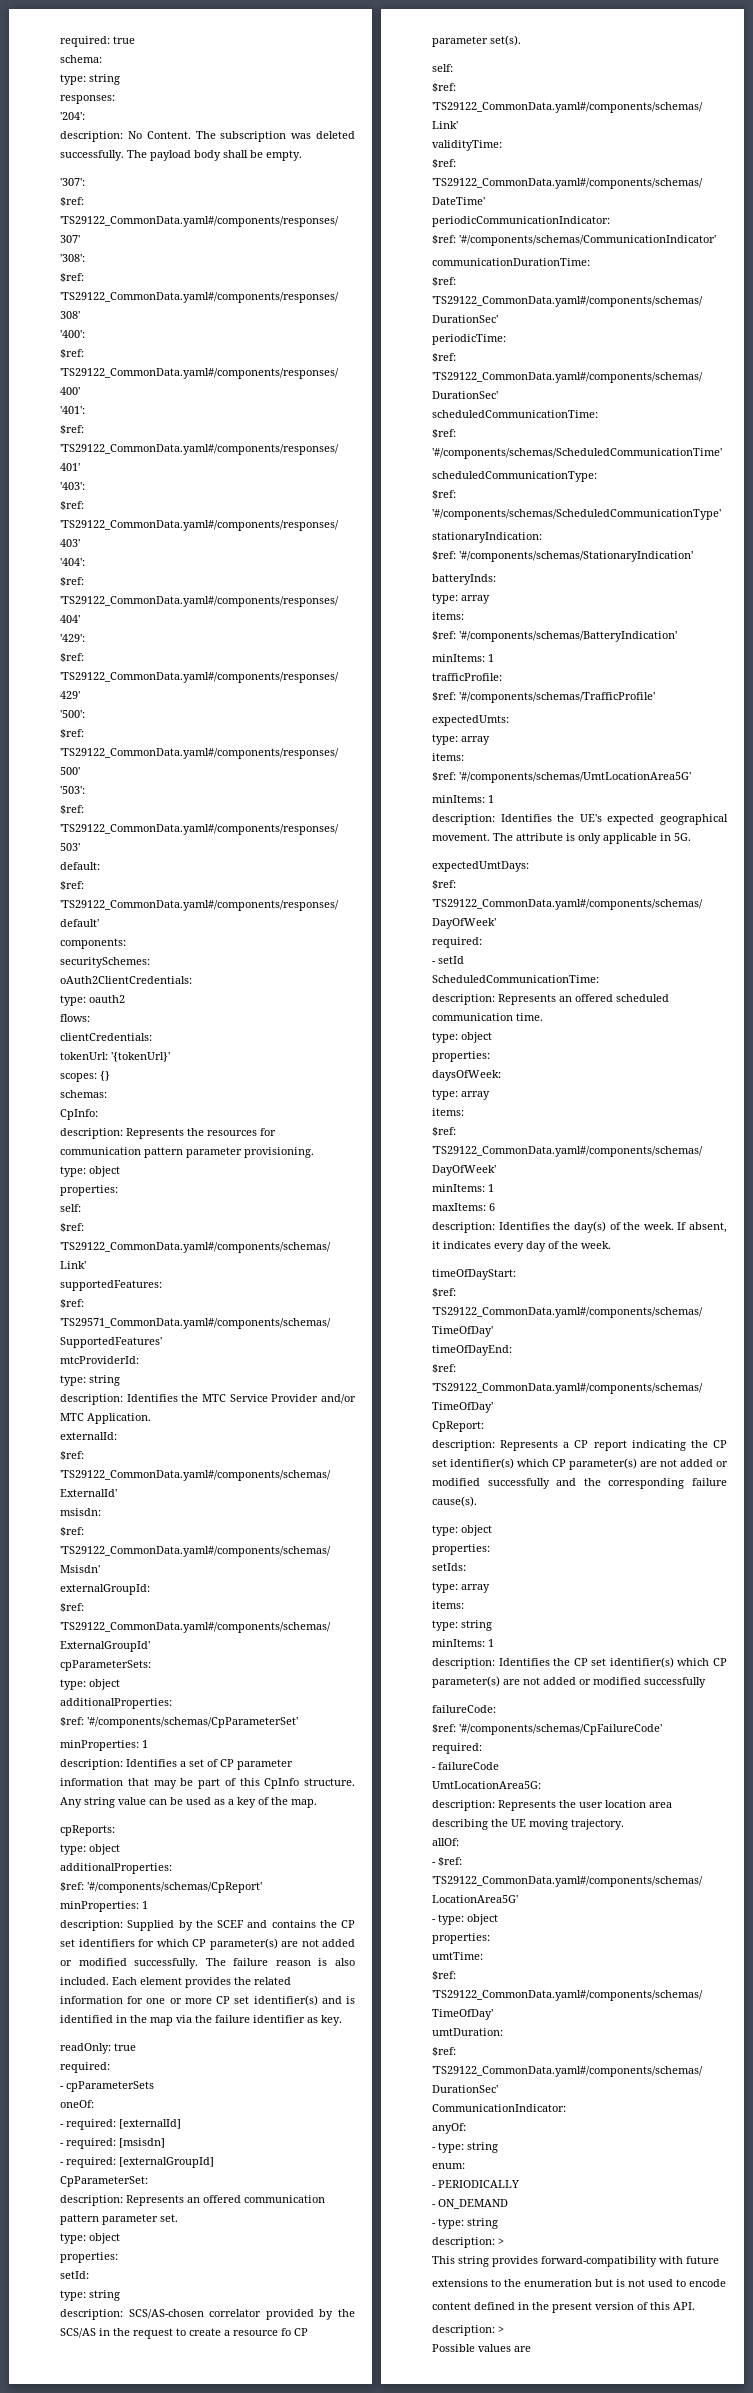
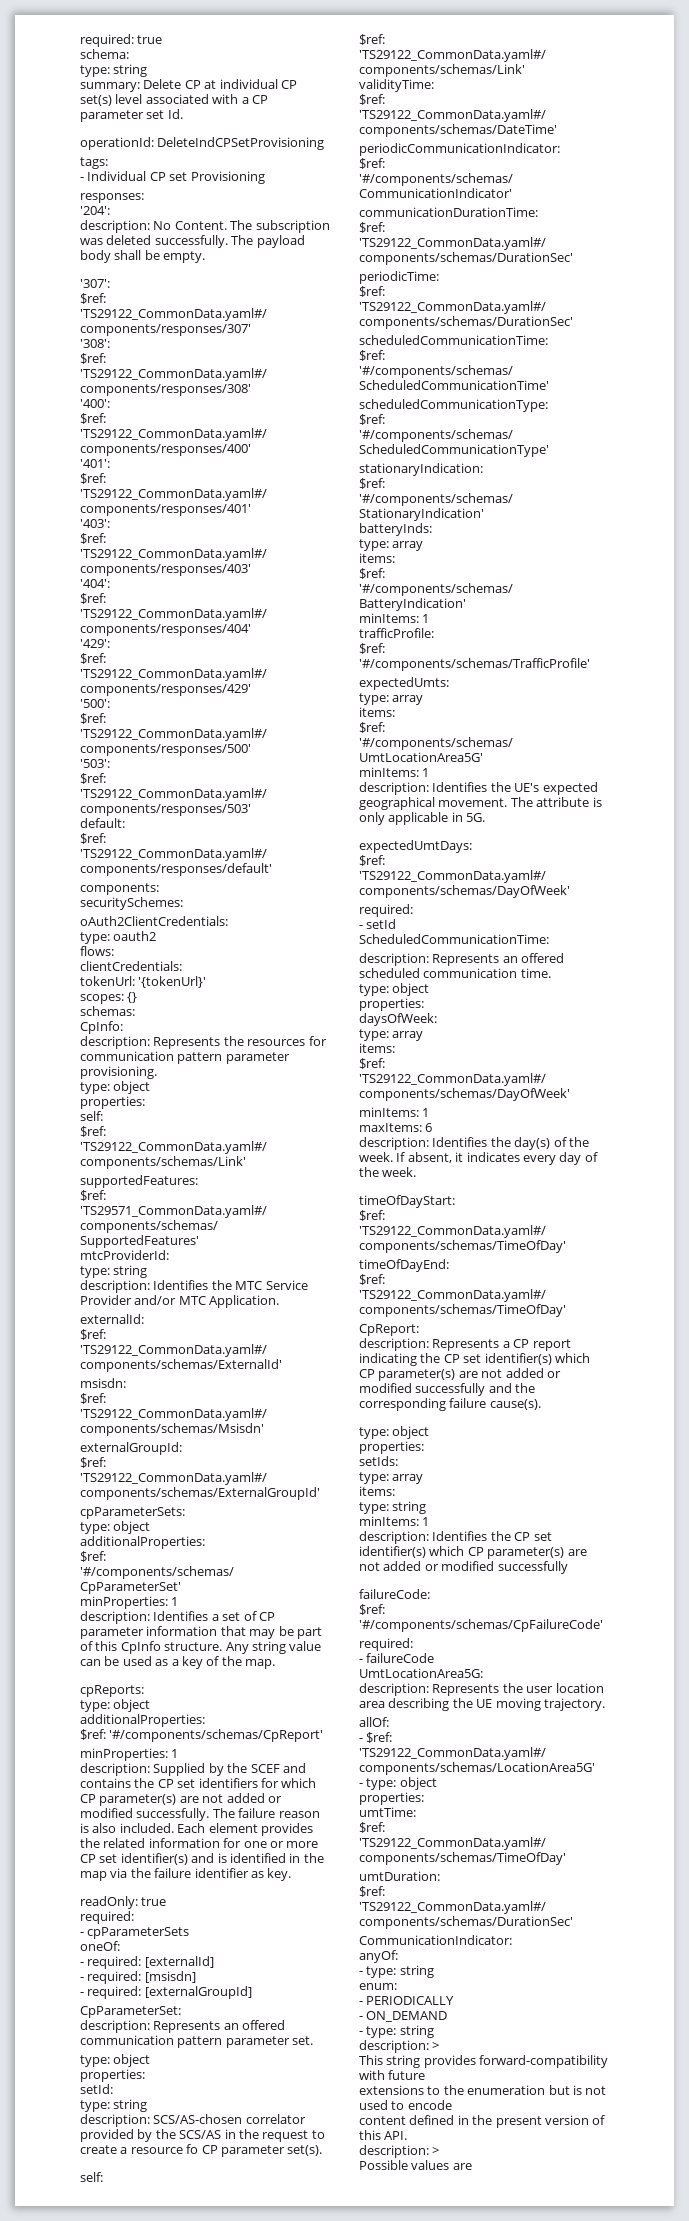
(120, 79) none -> [80,79,297,92] [80,94,268,106] [80,109,183,122] [80,137,325,150] [80,157,108,169] [80,171,265,184] // summary: Delete CP at individual CP set(s) level associated with a CP parameter set Id. // operationId: DeleteIndCPSetProvisioning // tags: // - Individual CP set Provisioning

